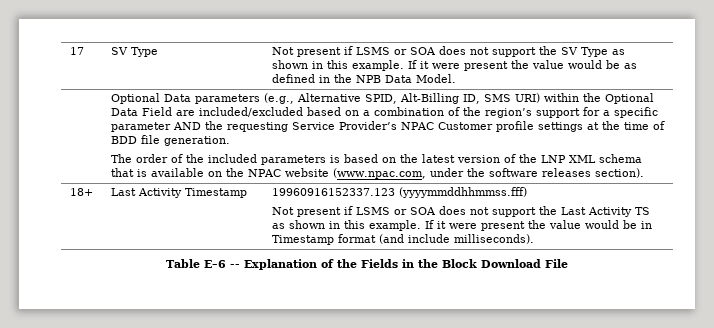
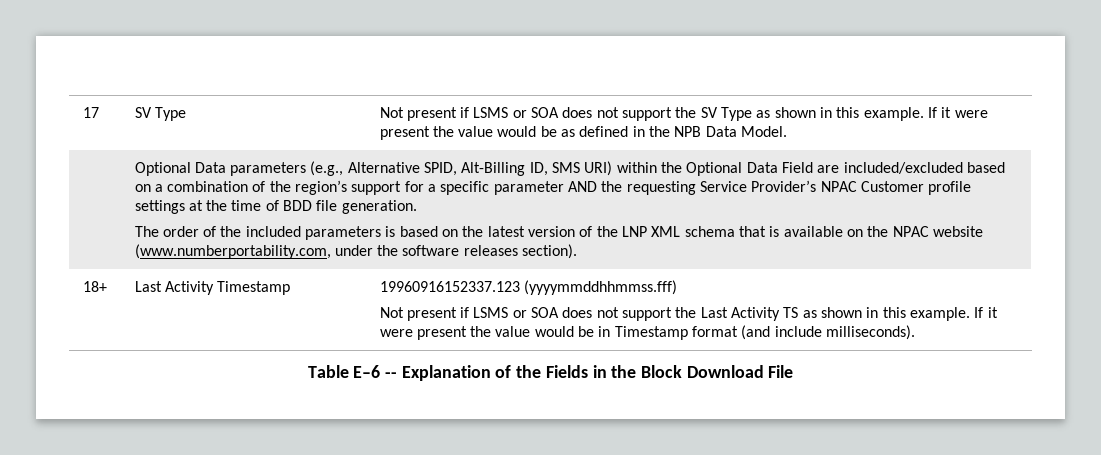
[332,168,426,179] (www.npac.com, -> [134,244,331,259] (www.numberportability.com,

